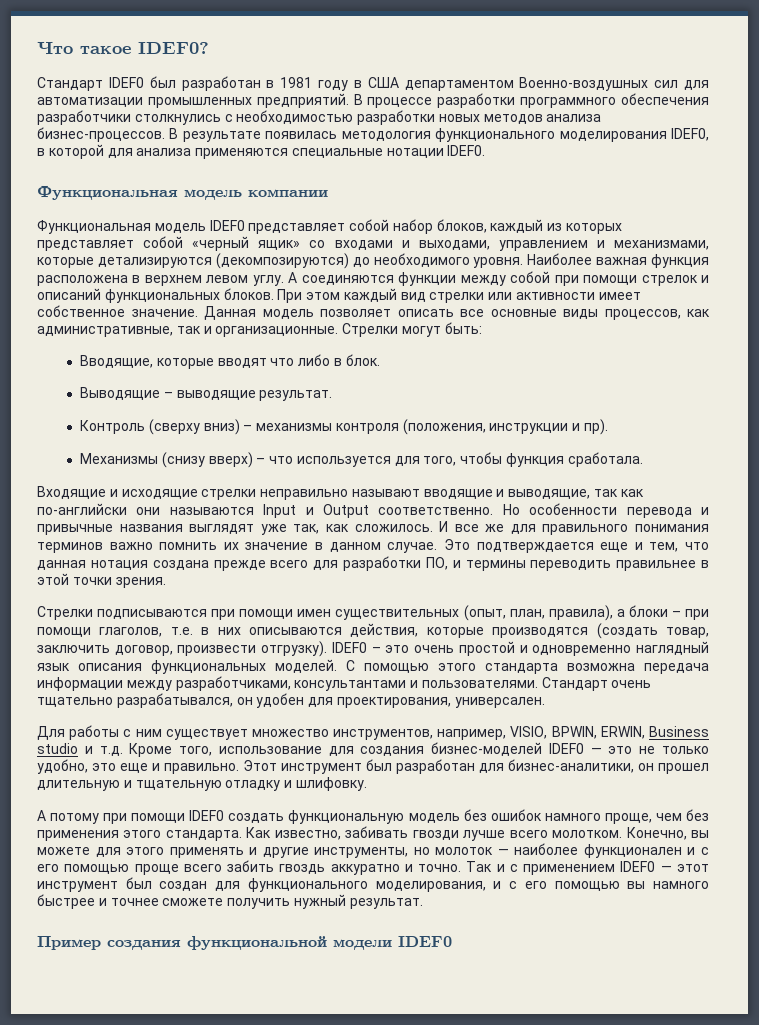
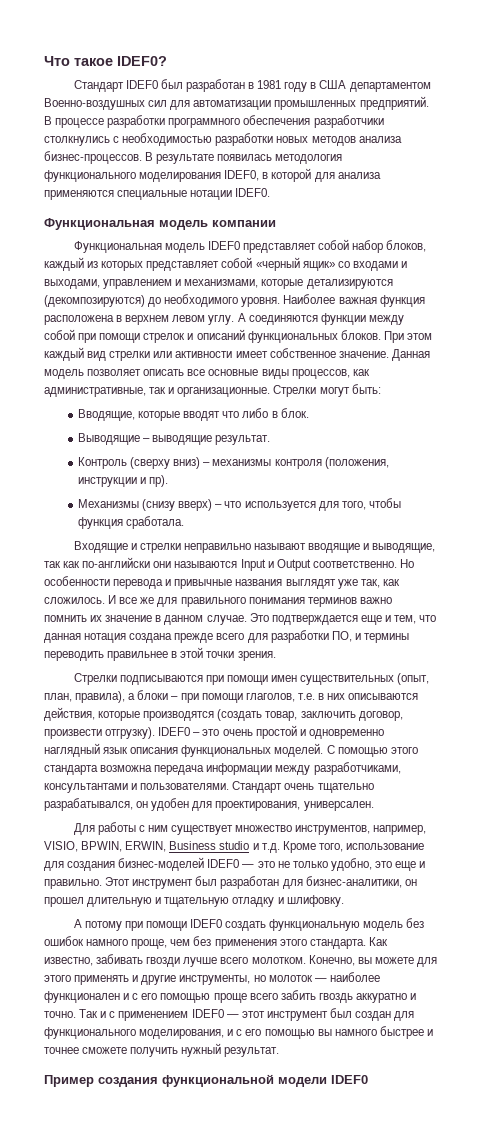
[121,489,198,499] исходящие -> (137, 546) none

